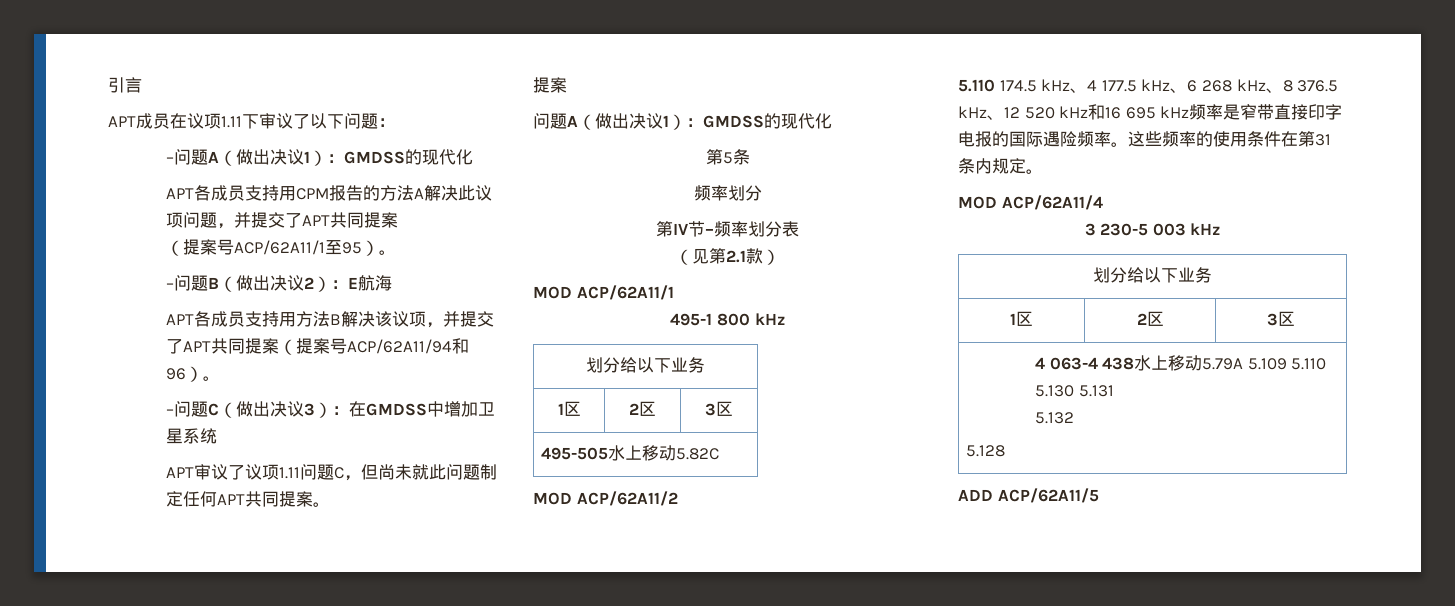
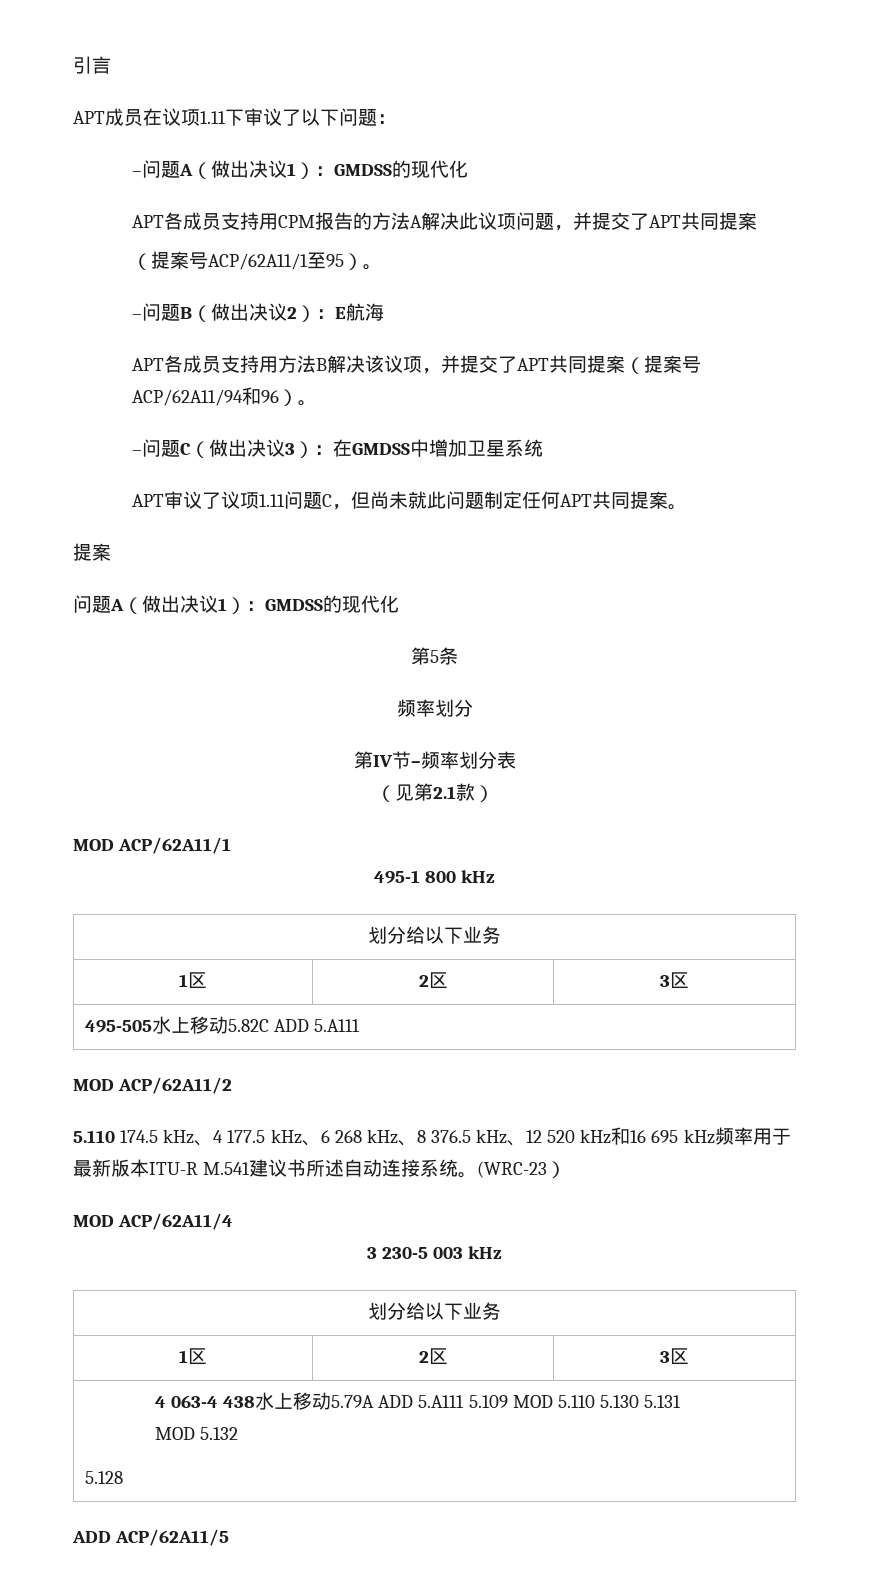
(719, 454) none -> [273,1019,360,1032] ADD 5.A111
[1223,104,1343,120] [958,131,1331,147] [958,158,1043,174] 是窄带直接印字电报的国际遇险频率。这些频率的使用条件在第31条内规定。 -> [752,1128,791,1145] [73,1159,567,1178] 用于最新版本ITU-R M.541建议书所述自动连接系统。(WRC-23）
[1247,358,1287,370] 5.109 -> [378,1395,553,1408] ADD 5.A111 5.109 MOD
(1114, 391) none -> [154,1427,195,1440] MOD

